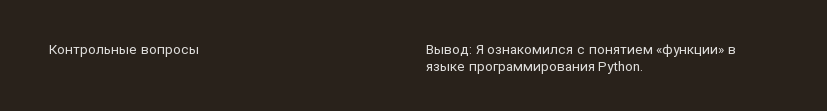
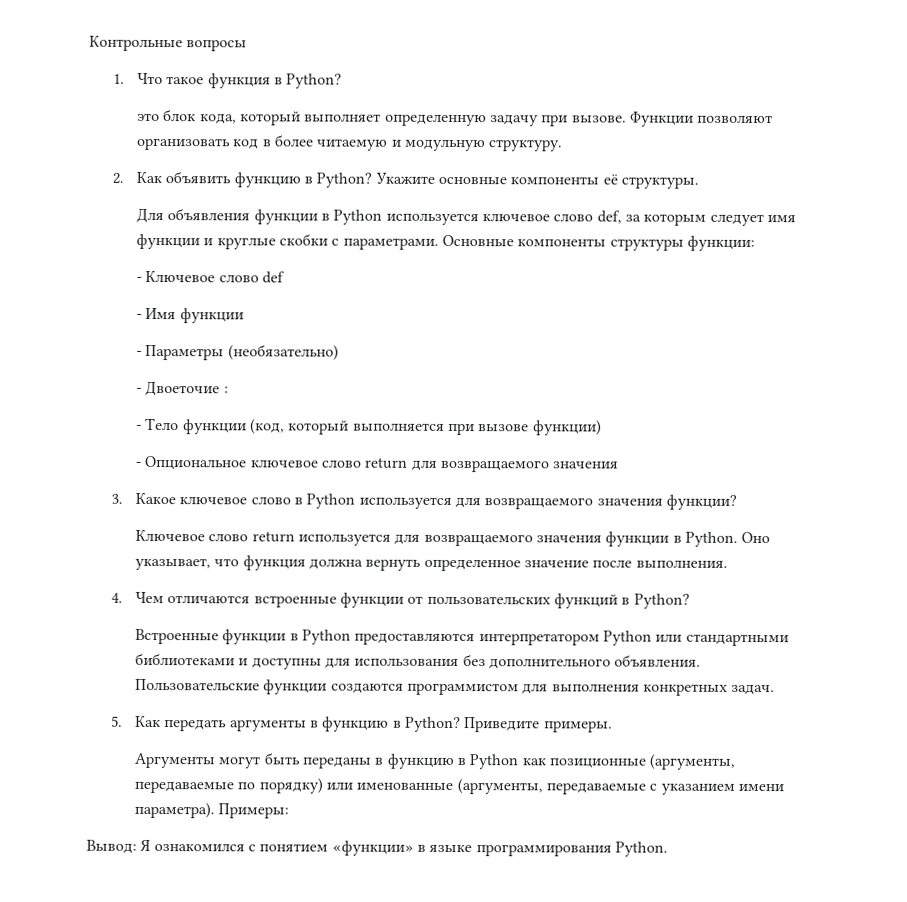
(199, 52) none -> [113,72,343,89] [137,109,774,127] [136,134,564,152] [112,171,699,189] [136,207,796,227] [136,233,755,251] [136,270,286,284] [136,307,244,324] [136,344,339,361] [136,380,229,397] [136,417,602,436] [135,455,619,473] [111,492,737,510] [135,529,771,547] [135,555,728,572] [111,591,690,609] [135,628,789,647] [135,652,702,670] [135,678,776,696] [111,715,613,733] [134,752,736,770] [134,777,784,795] [134,801,290,819] // 1. Что такое функция в Python? // это блок кода, который выполняет определенную задачу при вызове. Функции позволяют организовать код в более читаемую и модульную структуру. // 2. Как объявить функцию в Python? Укажите основные компоненты её структуры. // Для объявления функции в Python используется ключевое слово def, за которым следует имя функции и круглые скобки с параметрами. Основные компоненты структуры функции: // - Ключевое слово def // - Имя функции // - Параметры (необязательно) // - Двоеточие : // - Тело функции (код, который выполняется при вызове функции) // - Опциональное ключевое слово return для возвращаемого значения // 3. Какое ключевое слово в Python используется для возвращаемого значения функции? // Ключевое слово return используется для возвращаемого значения функции в Python. Оно указывает, что функция должна вернуть определенное значение после выполнения. // 4. Чем отличаются встроенные функции от пользовательских функций в Python? // Встроенные функции в Python предоставляются интерпретатором Python или стандартными библиотеками и доступны для использования без дополнительного объявления. Пользовательские функции создаются программистом для выполнения конкретных задач. // 5. Как передать аргументы в функцию в Python? Приведите примеры. // Аргументы могут быть переданы в функцию в Python как позиционные (аргументы, передаваемые по порядку) или именованные (аргументы, передаваемые с указанием имени параметра). Примеры:

